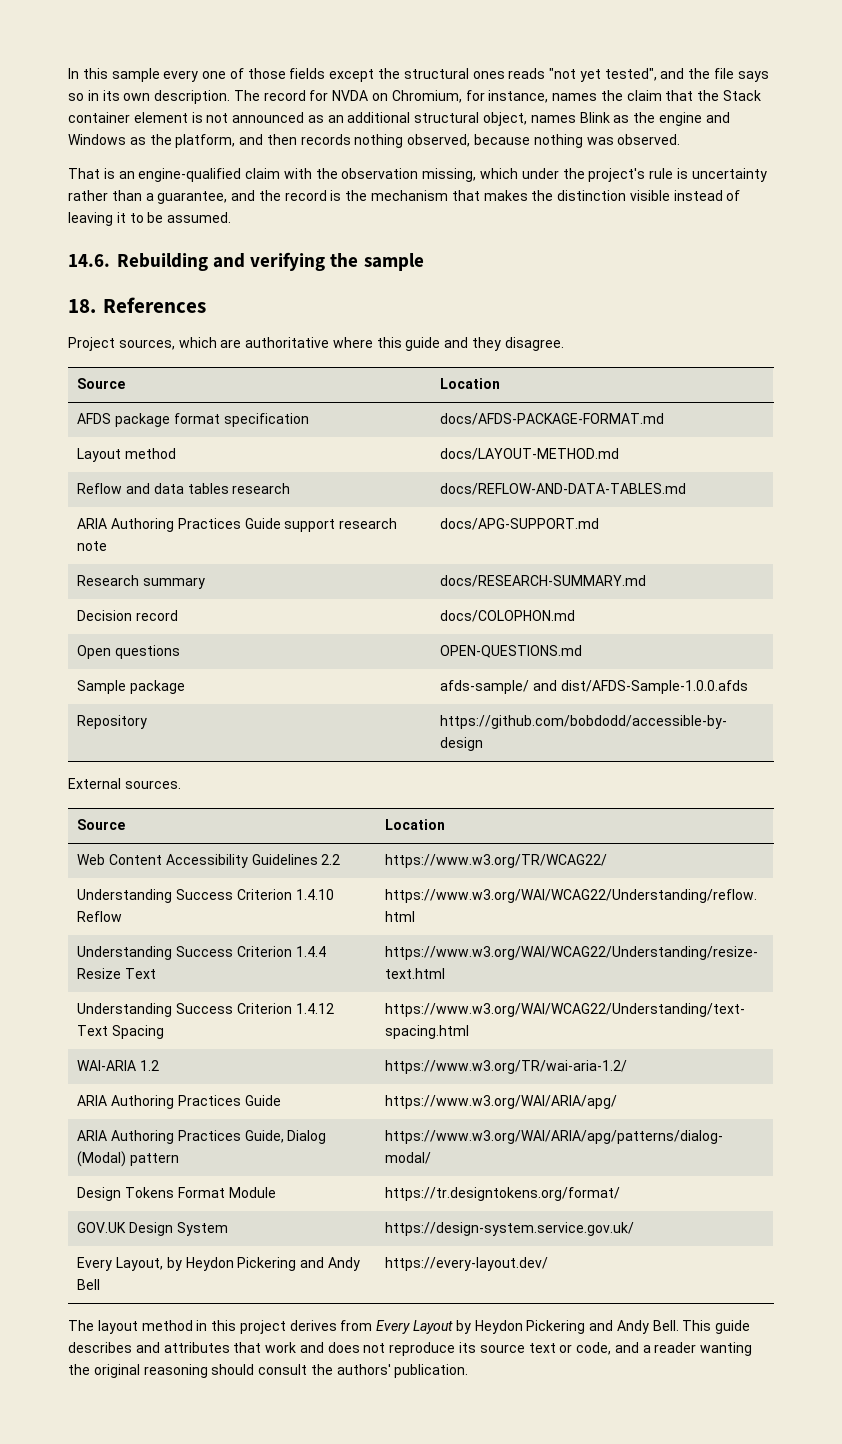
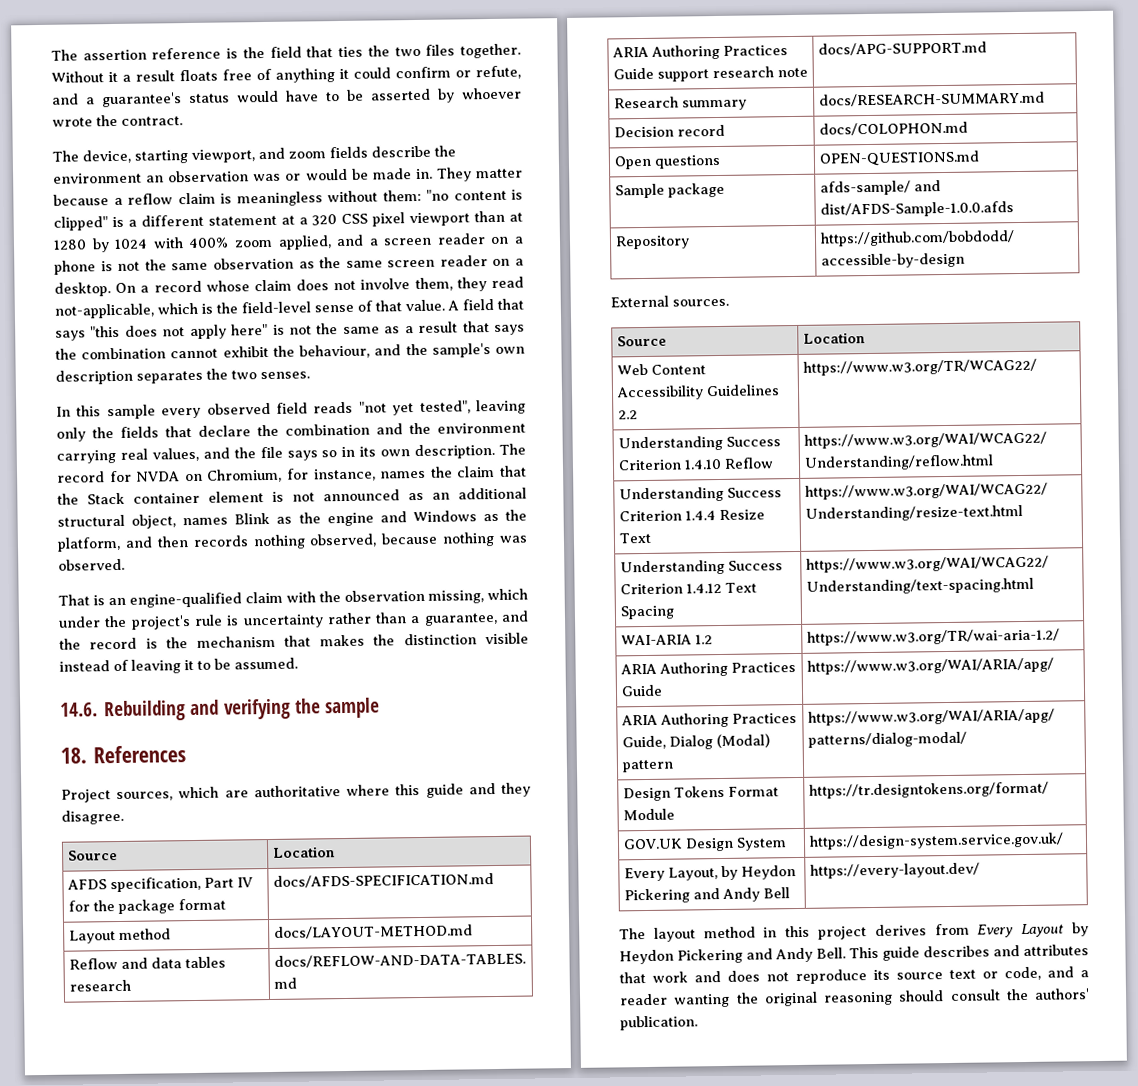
[68,68,657,82] In this sample every one of those fields except the structural ones reads "not yet tested", -> [51,43,521,61] [51,65,521,83] [51,87,522,108] [52,114,183,127] [52,145,456,164] [53,167,524,184] [53,189,523,207] [53,210,523,231] [53,233,524,253] [54,255,524,275] [54,276,524,297] [54,298,524,319] [55,321,525,341] [55,343,525,360] [55,368,310,385] [56,399,526,420] [56,422,526,442] [56,447,199,464] The assertion reference is the field that ties the two files together. Without it a result floats free of anything it could confirm or refute, and a guarantee's status would have to be asserted by whoever wrote the contract. // The device, starting viewport, and zoom fields describe the environment an observation was or would be made in. They matter because a reflow claim is meaningless without them: "no content is clipped" is a different statement at a 320 CSS pixel viewport than at 1280 by 1024 with 400% zoom applied, and a screen reader on a phone is not the same observation as the same screen reader on a desktop. On a record whose claim does not involve them, they read not-applicable, which is the field-level sense of that value. A field that says "this does not apply here" is not the same as a result that says the combination cannot exhibit the behaviour, and the sample's own description separates the two senses. // In this sample every observed field reads "not yet tested", leaving only the fields that declare the combination and the environment carrying real values,
(112, 418) none -> [109,876,253,893] [67,900,115,912] specification, Part IV for the
[223,413,309,427] [440,413,665,425] specification | docs/AFDS-PACKAGE-FORMAT.md -> [272,873,494,888] | docs/AFDS-SPECIFICATION.md

